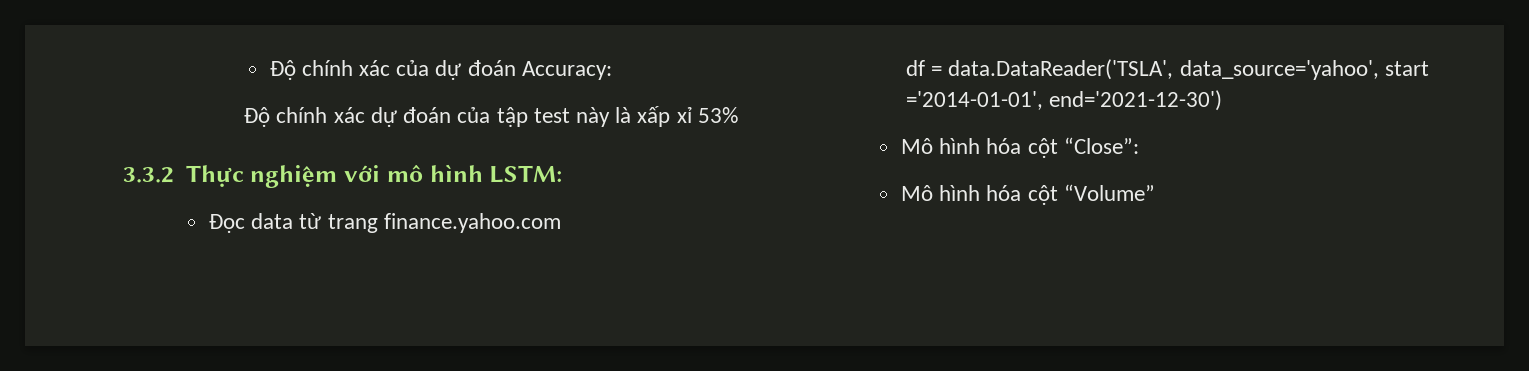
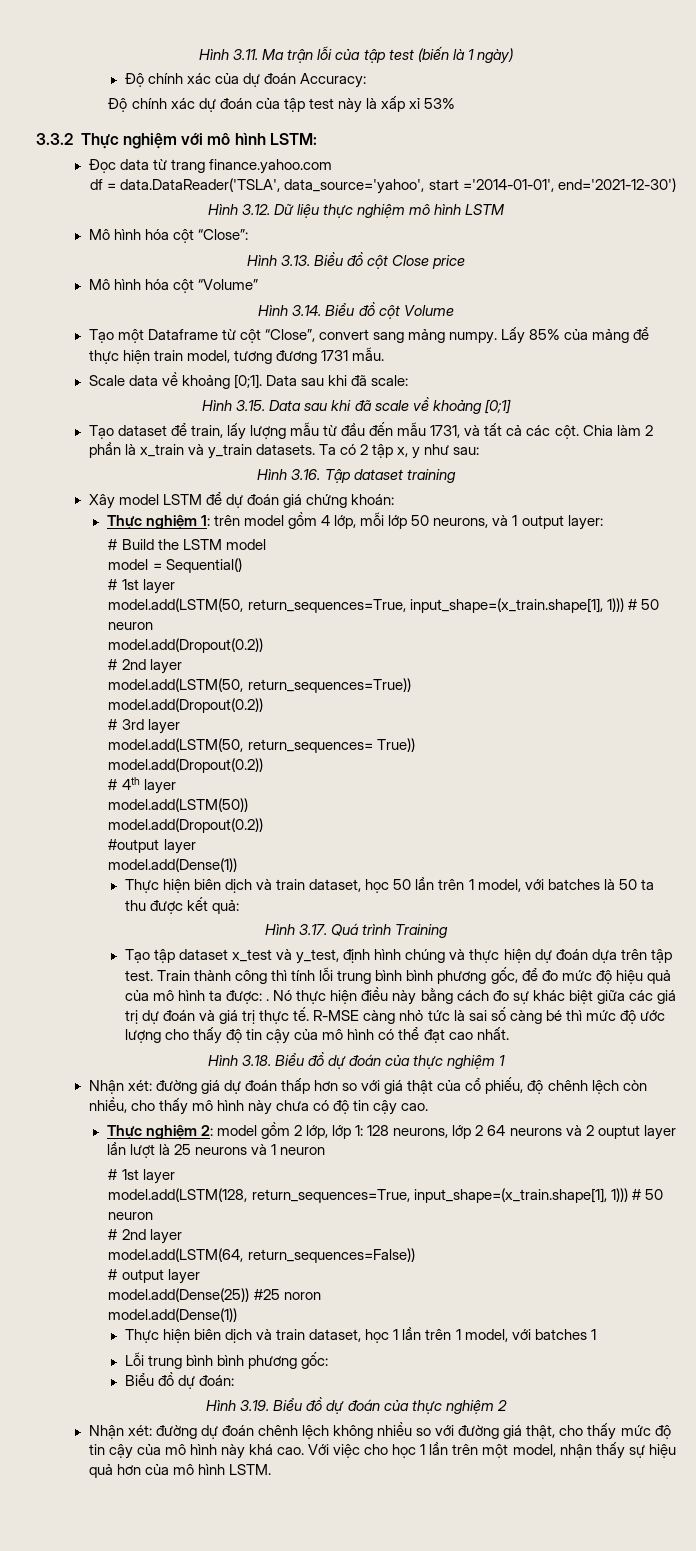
(269, 70) none -> [199,46,513,64] Hình 3.11. Ma trận lỗi của tập test (biến là 1 ngày) //
(1223, 100) none -> [207,204,505,218] // Hình 3.12. Dữ liệu thực nghiệm mô hình LSTM
(1139, 145) none -> [246,252,466,269] // Hình 3.13. Biều đồ cột Close price
(1155, 192) none -> [258,302,454,319] [88,327,650,344] [88,347,385,364] [88,372,409,389] [202,397,511,414] [88,422,653,440] [88,442,480,459] [257,469,456,483] [88,492,395,509] [106,512,603,530] [108,539,266,550] [108,558,242,573] [108,579,175,594] [108,598,659,613] [108,622,154,630] [108,638,264,653] [108,659,182,674] [108,678,411,693] [108,698,264,713] [108,719,180,734] [108,738,415,753] [108,758,264,773] [108,777,176,794] [108,798,249,812] [108,818,264,833] [108,839,196,854] [108,858,238,872] [124,877,654,893] [124,897,240,914] [264,923,449,938] [124,949,672,964] [124,967,671,984] [124,987,676,1005] [124,1007,665,1024] [124,1027,509,1044] [207,1052,506,1069] [88,1077,647,1094] [88,1097,429,1115] [106,1122,676,1140] [106,1142,326,1158] [108,1169,175,1184] [108,1188,663,1203] [108,1212,154,1220] [108,1229,182,1244] [108,1248,415,1263] [108,1269,200,1284] [108,1288,321,1302] [108,1308,238,1322] [124,1327,596,1343] [124,1352,329,1369] [124,1372,235,1389] [206,1397,507,1414] [88,1422,671,1440] [88,1442,676,1459] [88,1464,271,1478] // Hình 3.14. Biểu đồ cột Volume // Tạo một Dataframe từ cột “Close”, convert sang mảng numpy. Lấy 85% của mảng để thực hiện train model, tương đương 1731 mẫu. // Scale data về khoảng [0;1]. Data sau khi đã scale: // Hình 3.15. Data sau khi đã scale về khoảng [0;1] // Tạo dataset để train, lấy lượng mẫu từ đầu đến mẫu 1731, và tất cả các cột. Chia làm 2 phần là x_train và y_train datasets. Ta có 2 tập x, y như sau: // Hình 3.16. Tập dataset training // Xây model LSTM để dự đoán giá chứng khoán: // Thực nghiệm 1: trên model gồm 4 lớp, mỗi lớp 50 neurons, và 1 output layer: // # Build the LSTM model // model = Sequential() // # 1st layer // model.add(LSTM(50, return_sequences=True, input_shape=(x_train.shape[1], 1))) # 50 neuron // model.add(Dropout(0.2)) // # 2nd layer // model.add(LSTM(50, return_sequences=True)) // model.add(Dropout(0.2)) // # 3rd layer // model.add(LSTM(50, return_sequences= True)) // model.add(Dropout(0.2)) // # 4th layer // model.add(LSTM(50)) // model.add(Dropout(0.2)) // #output layer // model.add(Dense(1)) // Thực hiện biên dịch và train dataset, học 50 lần trên 1 model, với batches là 50 ta thu được kết quả: // Hình 3.17. Quá trình Training // Tạo tập dataset x_test và y_test, định hình chúng và thực hiện dự đoán dựa trên tập test. Train thành công thì tính lỗi trung bình bình phương gốc, để đo mức độ hiệu quả của mô hình ta được: . Nó thực hiện điều này bằng cách đo sự khác biệt giữa các giá trị dự đoán và giá trị thực tế. R-MSE càng nhỏ tức là sai số càng bé thì mức độ ước lượng cho thấy độ tin cậy của mô hình có thể đạt cao nhất. // Hình 3.18. Biểu đồ dự đoán của thực nghiệm 1 // Nhận xét: đường giá dự đoán thấp hơn so với giá thật của cổ phiếu, độ chênh lệch còn nhiều, cho thấy mô hình này chưa có độ tin cậy cao. // Thực nghiệm 2: model gồm 2 lớp, lớp 1: 128 neurons, lớp 2 64 neurons và 2 ouptut layer lần lượt là 25 neurons và 1 neuron // # 1st layer // model.add(LSTM(128, return_sequences=True, input_shape=(x_train.shape[1], 1))) # 50 neuron // # 2nd layer // model.add(LSTM(64, return_sequences=False)) // # output layer // model.add(Dense(25)) #25 noron // model.add(Dense(1)) // Thực hiện biên dịch và train dataset, học 1 lần trên 1 model, với batches 1 // Lỗi trung bình bình phương gốc: // Biểu đồ dự đoán: // Hình 3.19. Biểu đồ dự đoán của thực nghiệm 2 // Nhận xét: đường dự đoán chênh lệch không nhiều so với đường giá thật, cho thấy mức độ tin cậy của mô hình này khá cao. Với việc cho học 1 lần trên một model, nhận thấy sự hiệu quả hơn của mô hình LSTM.

